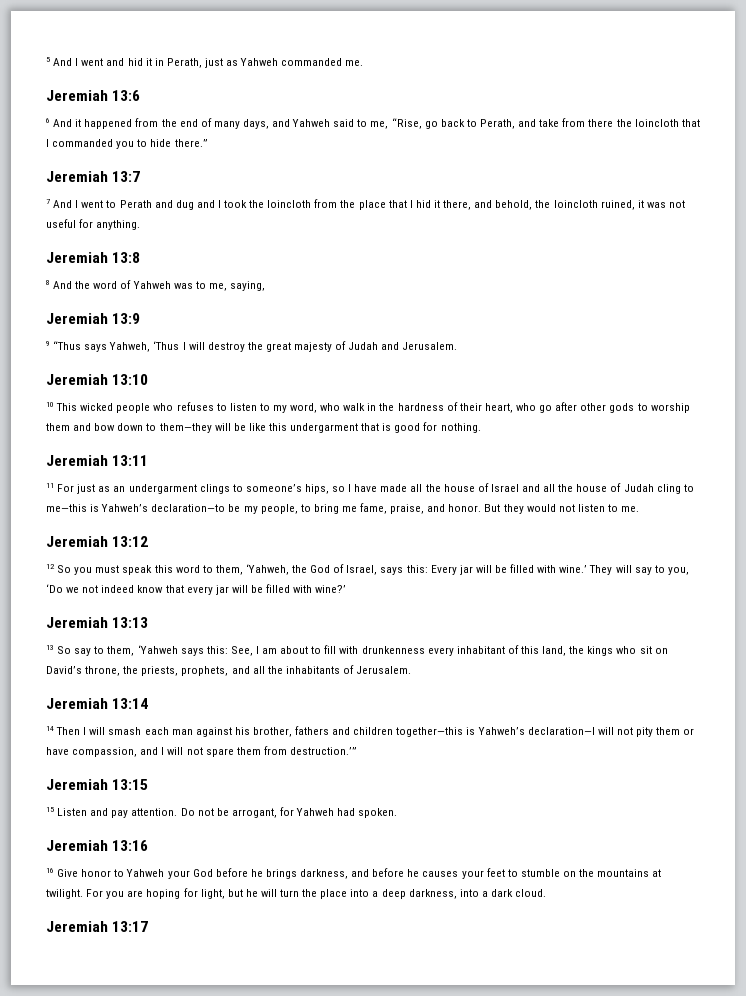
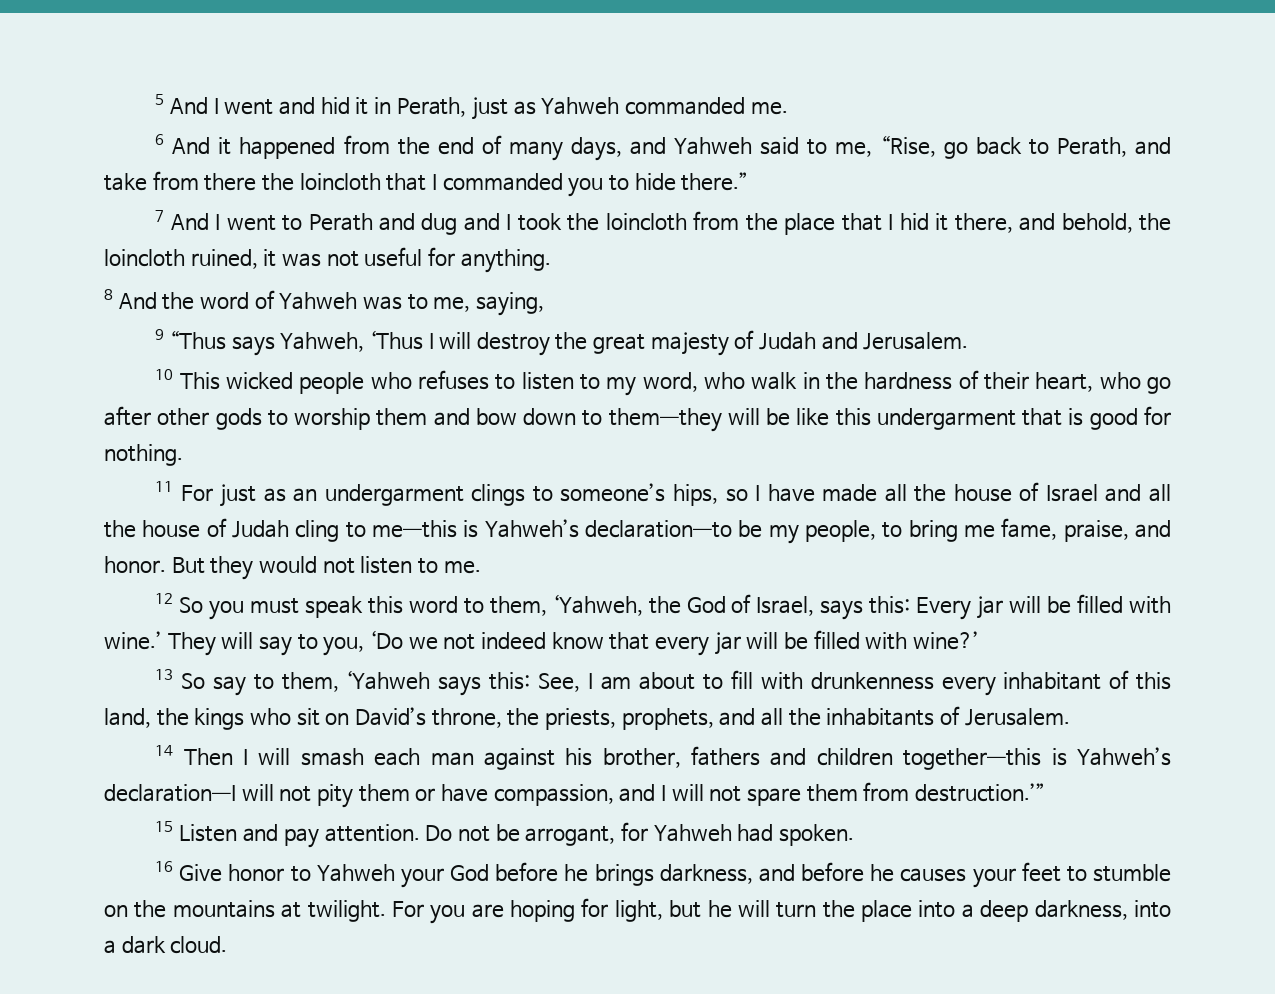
[46,90,141,101] // Jeremiah 13:6 -> (788, 108) none
[46,171,141,182] // Jeremiah 13:7 -> (749, 181) none
[46,252,141,263] // Jeremiah 13:8 -> (551, 261) none
[46,313,141,324] // Jeremiah 13:9 -> (544, 304) none
[46,374,149,385] // Jeremiah 13:10 -> (969, 341) none
[46,455,149,466] // Jeremiah 13:11 -> (183, 455) none
[46,536,149,547] // Jeremiah 13:12 -> (481, 567) none
[46,617,149,628] // Jeremiah 13:13 -> (980, 640) none
[46,698,149,709] // Jeremiah 13:14 -> (1070, 717) none
[46,779,149,790] // Jeremiah 13:15 -> (1045, 792) none
[46,840,149,851] // Jeremiah 13:16 -> (855, 835) none
[46,921,149,932] // Jeremiah 13:17 -> (228, 945) none

